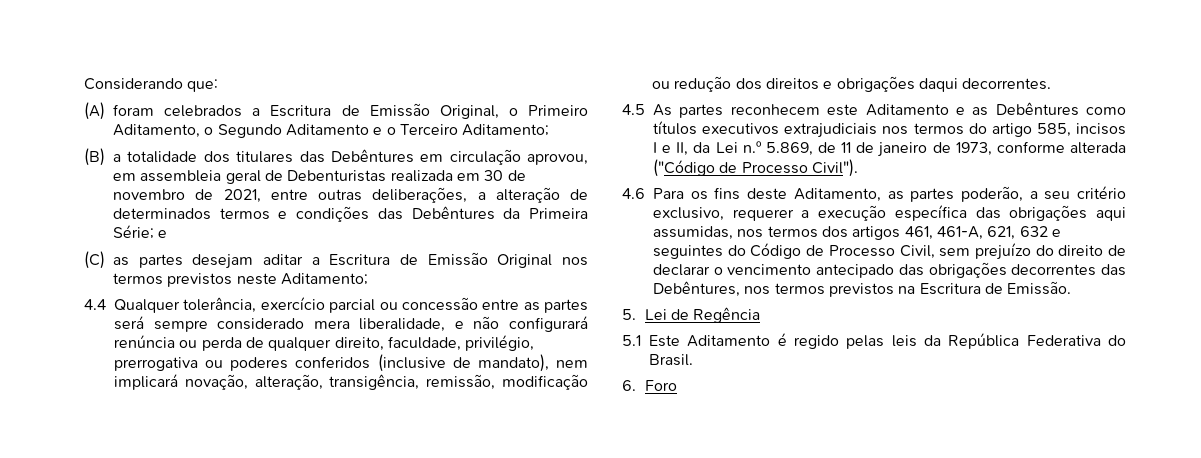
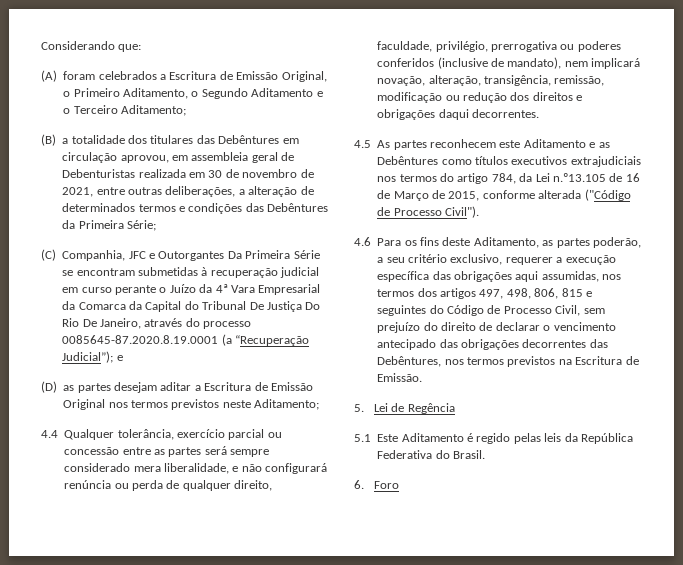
(154, 232) none -> [41,249,320,261] [62,267,320,278] [62,284,321,295] [62,301,321,312] [62,318,252,329] [62,334,309,346] [62,351,114,363] // (C) Companhia, JFC e Outorgantes Da Primeira Série se encontram submetidas à recuperação judicial em curso perante o Juízo da 4ª Vara Empresarial da Comarca da Capital do Tribunal De Justiça Do Rio De Janeiro, através do processo 0085645-87.2020.8.19.0001 (a “Recuperação Judicial”);
[84,251,105,269] (C) -> [41,381,57,393] (D)
[1036,123,1126,137] [653,141,992,157] 585, incisos I e II, da Lei n.º 5.869, de 11 de janeiro de 1973, -> [491,173,640,184] [377,190,480,201] 784, da Lei n.º13.105 de 16 de Março de 2015,
[904,226,1048,240] 461, 461-A, 621, 632 -> [479,288,583,299] 497, 498, 806, 815

